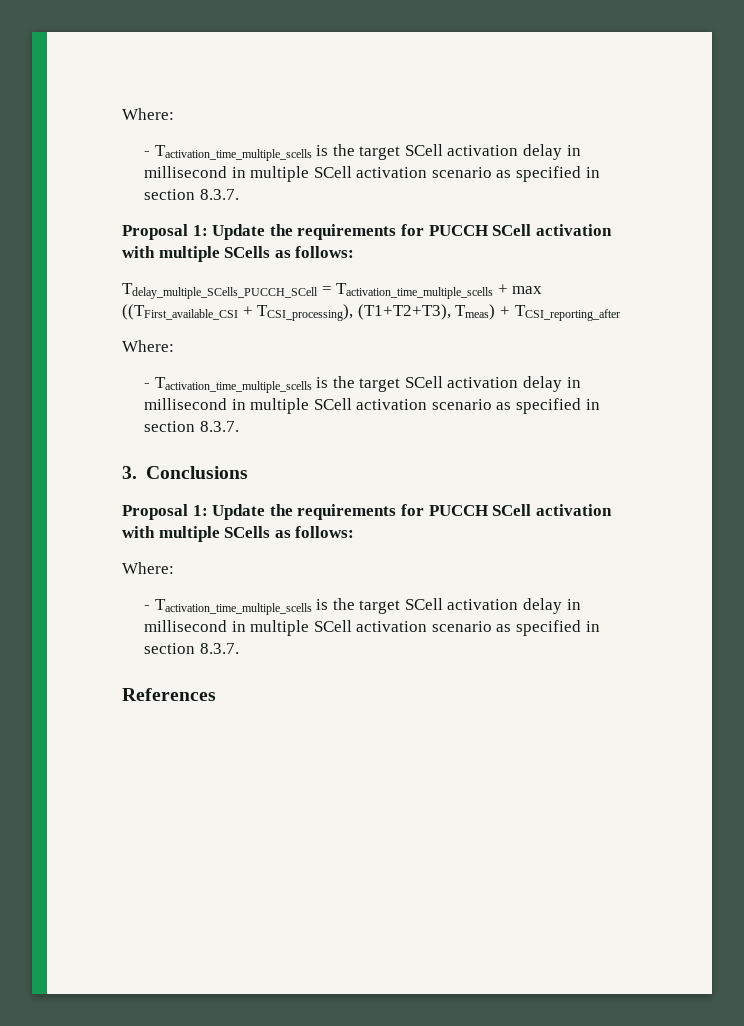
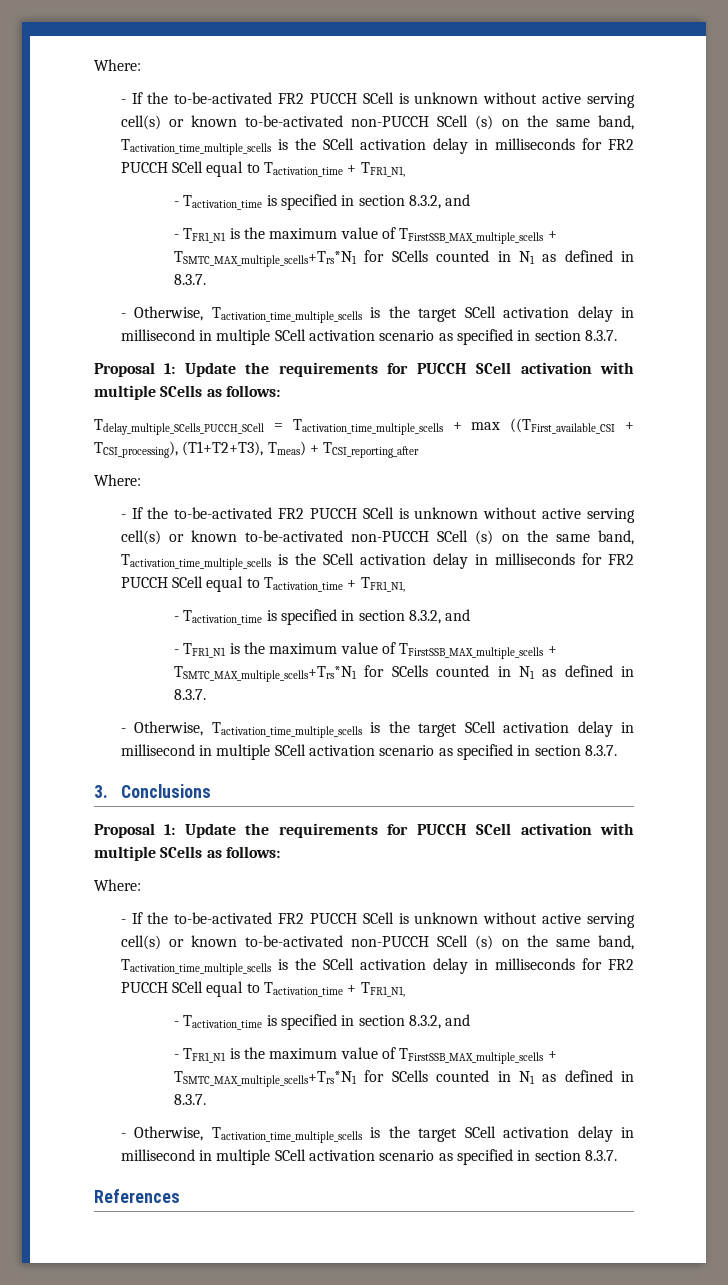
[122,108,174,120] [143,151,150,156] Where: // - -> [94,59,141,71] [120,92,635,108] [120,115,634,130] [120,138,634,155] [120,161,405,177] [174,194,471,210] [174,227,557,244] [174,250,635,267] [174,274,207,285] [120,306,204,321] Where: // - If the to-be-activated FR2 PUCCH SCell is unknown without active serving cell(s) or known to-be-activated non-PUCCH SCell (s) on the same band, Tactivation_time_multiple_scells is the SCell activation delay in milliseconds for FR2 PUCCH SCell equal to Tactivation_time + TFR1_N1, // - Tactivation_time is specified in section 8.3.2, and // - TFR1_N1 is the maximum value of TFirstSSB_MAX_multiple_scells + TSMTC_MAX_multiple_scells+Trs*N1 for SCells counted in N1 as defined in 8.3.7. // - Otherwise,
(150, 385) none -> [131,507,635,523] [120,530,634,545] [120,553,634,570] [120,576,405,592] [174,609,471,625] [174,642,557,659] [174,665,635,682] [174,689,207,700] [120,721,204,736] If the to-be-activated FR2 PUCCH SCell is unknown without active serving cell(s) or known to-be-activated non-PUCCH SCell (s) on the same band, Tactivation_time_multiple_scells is the SCell activation delay in milliseconds for FR2 PUCCH SCell equal to Tactivation_time + TFR1_N1, // - Tactivation_time is specified in section 8.3.2, and // - TFR1_N1 is the maximum value of TFirstSSB_MAX_multiple_scells + TSMTC_MAX_multiple_scells+Trs*N1 for SCells counted in N1 as defined in 8.3.7. // - Otherwise,
(150, 607) none -> [131,912,635,928] [120,935,634,950] [120,958,634,975] [120,981,405,997] [174,1014,471,1030] [174,1047,557,1064] [174,1070,635,1087] [174,1094,207,1105] [120,1126,204,1141] If the to-be-activated FR2 PUCCH SCell is unknown without active serving cell(s) or known to-be-activated non-PUCCH SCell (s) on the same band, Tactivation_time_multiple_scells is the SCell activation delay in milliseconds for FR2 PUCCH SCell equal to Tactivation_time + TFR1_N1, // - Tactivation_time is specified in section 8.3.2, and // - TFR1_N1 is the maximum value of TFirstSSB_MAX_multiple_scells + TSMTC_MAX_multiple_scells+Trs*N1 for SCells counted in N1 as defined in 8.3.7. // - Otherwise,

